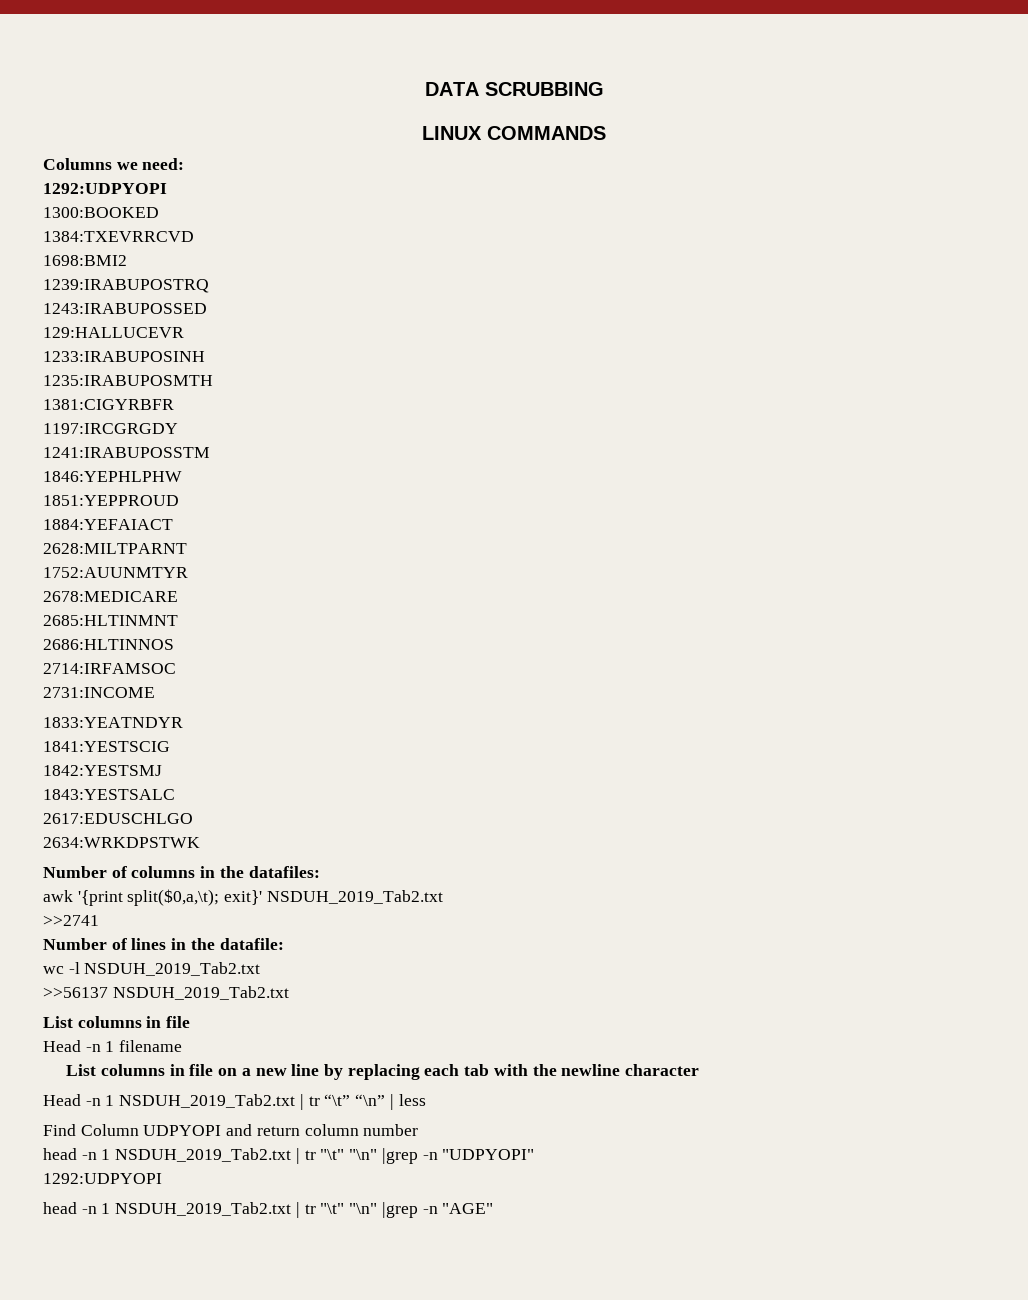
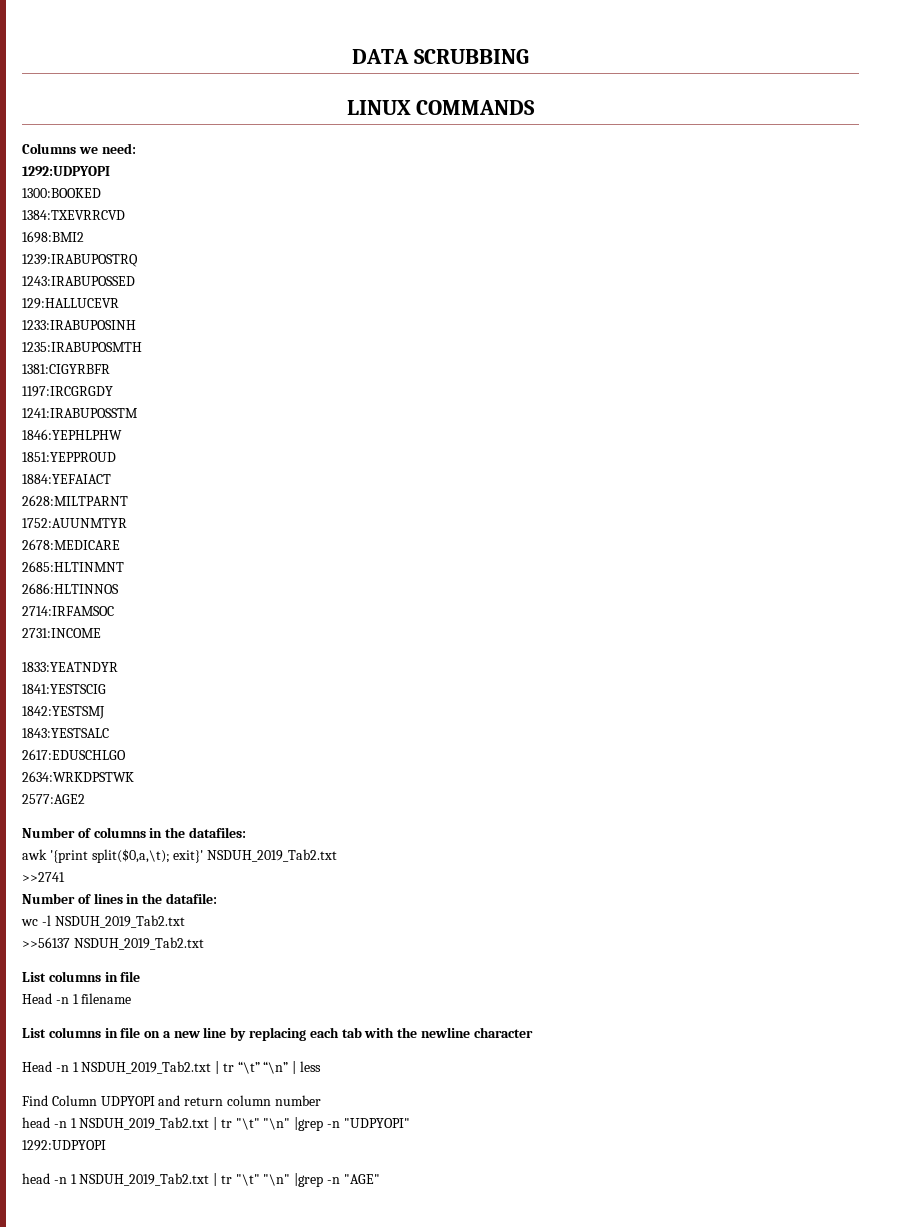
(200, 842) none -> [22,794,85,804] // 2577:AGE2

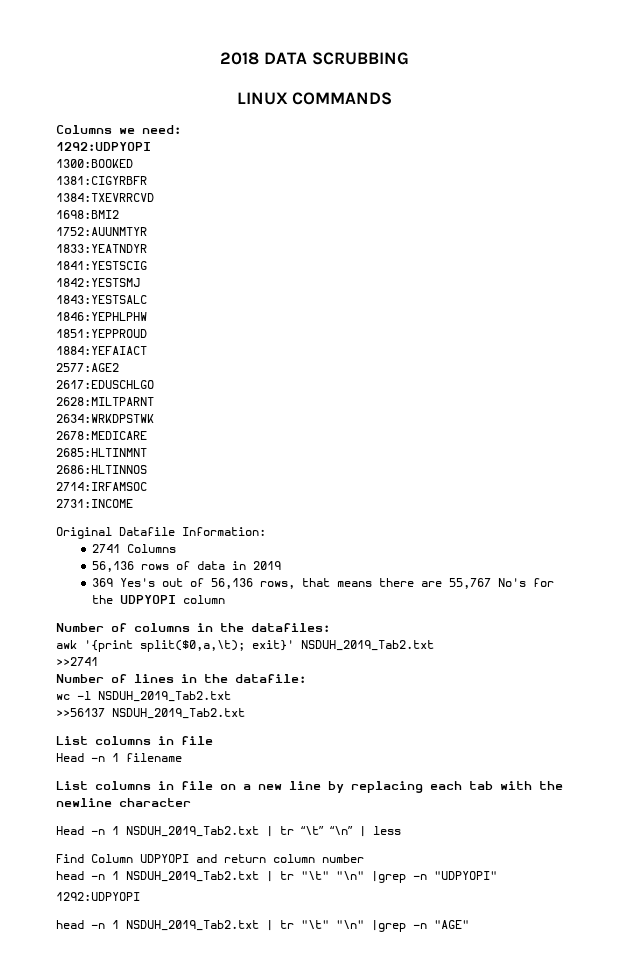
(352, 56) none -> [220,52,260,65] 2018
(101, 193) none -> [56,176,147,185] // 1381:CIGYRBFR
[22,254,138,267] [22,276,135,286] [22,298,119,309] [22,320,136,330] [22,342,142,352] [22,364,110,374] [22,386,113,397] [22,408,138,418] 1239:IRABUPOSTRQ // 1243:IRABUPOSSED // 129:HALLUCEVR // 1233:IRABUPOSINH // 1235:IRABUPOSMTH // 1381:CIGYRBFR // 1197:IRCGRGDY // 1241:IRABUPOSSTM -> [56,227,147,236] [56,244,147,253] [56,261,147,270] [56,278,140,287] [56,295,147,304] 1752:AUUNMTYR // 1833:YEATNDYR // 1841:YESTSCIG // 1842:YESTSMJ // 1843:YESTSALC
(111, 479) none -> [56,363,119,372] [56,380,154,389] // 2577:AGE2 // 2617:EDUSCHLGO
[22,518,127,528] 1752:AUUNMTYR -> [56,414,154,423] 2634:WRKDPSTWK
[22,662,118,672] [22,684,106,694] [22,706,105,719] [22,728,109,738] [22,749,126,760] [22,771,134,782] [22,794,85,804] 1833:YEATNDYR // 1841:YESTSCIG // 1842:YESTSMJ // 1843:YESTSALC // 2617:EDUSCHLGO // 2634:WRKDPSTWK // 2577:AGE2 -> [56,527,266,539] [92,544,177,553] [92,561,282,572] [92,578,555,589] [92,595,226,604] Original Datafile Information: // 2741 Columns // 56,136 rows of data in 2019 // 369 Yes's out of 56,136 rows, that means there are 55,767 No's for the UDPYOPI column

